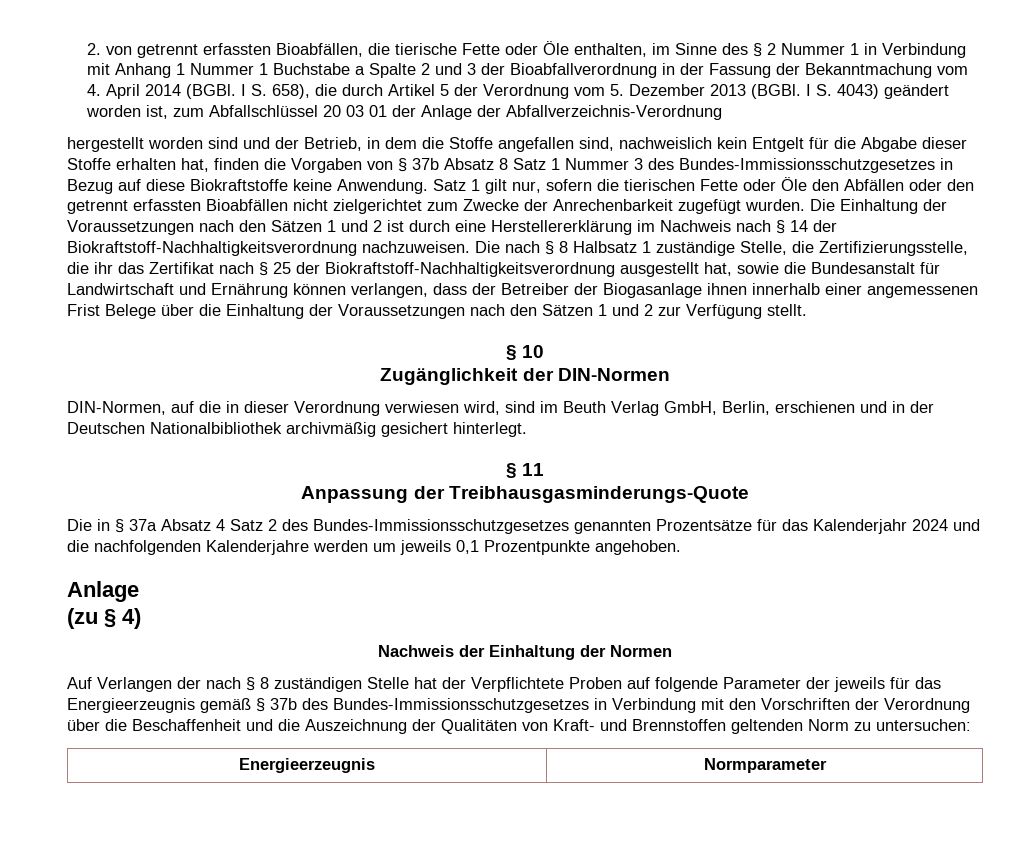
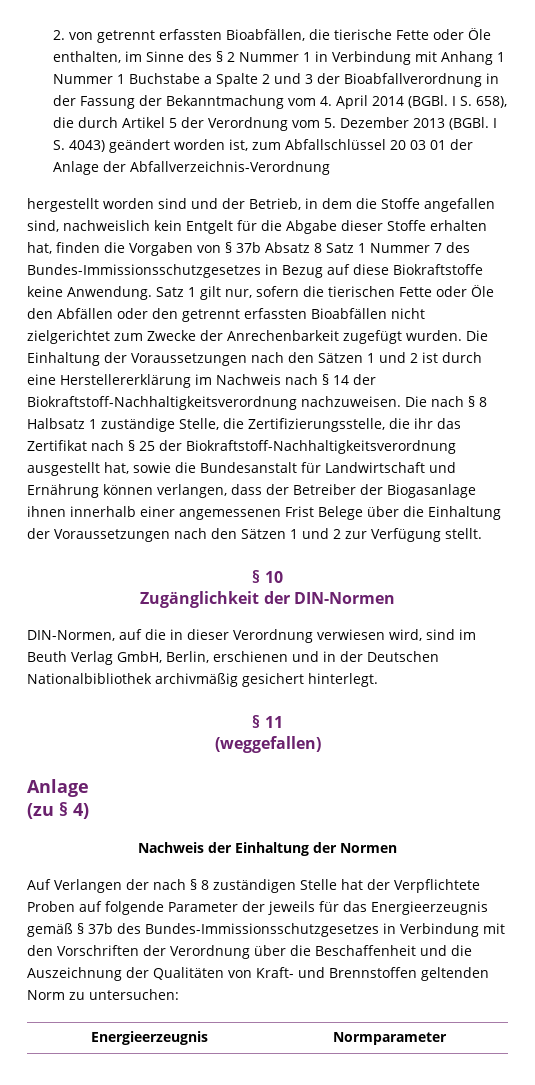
[634,158,643,170] 3 -> [434,243,442,253] 7
[301,486,749,503] [67,519,980,534] [67,540,681,555] Anpassung der Treibhausgasminderungs-Quote // Die in § 37a Absatz 4 Satz 2 des Bundes-Immissionsschutzgesetzes genannten Prozentsätze für das Kalenderjahr 2024 und die nachfolgenden Kalenderjahre werden um jeweils 0,1 Prozentpunkte angehoben. -> [214,736,321,753] (weggefallen)

